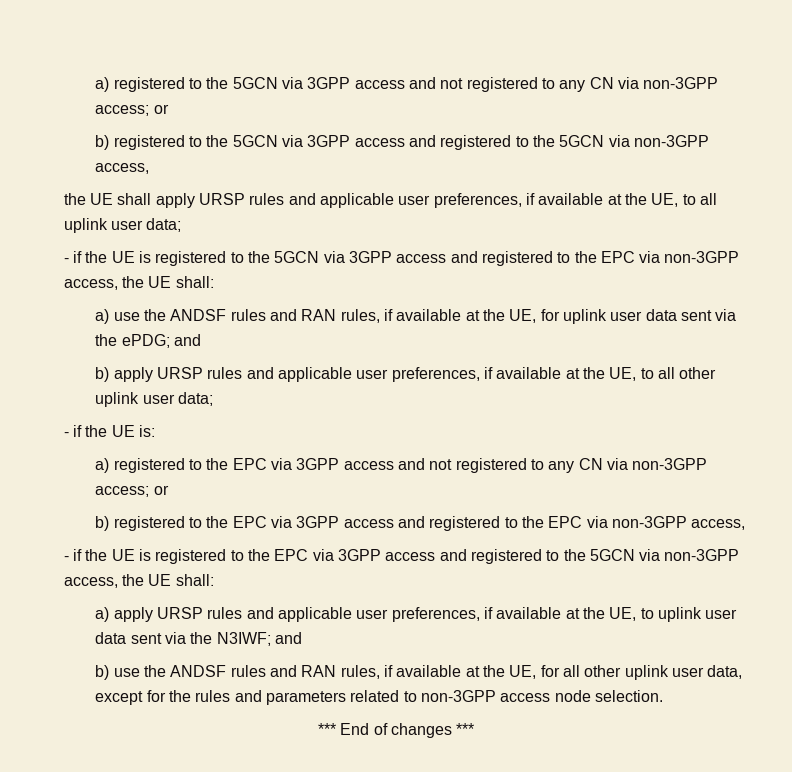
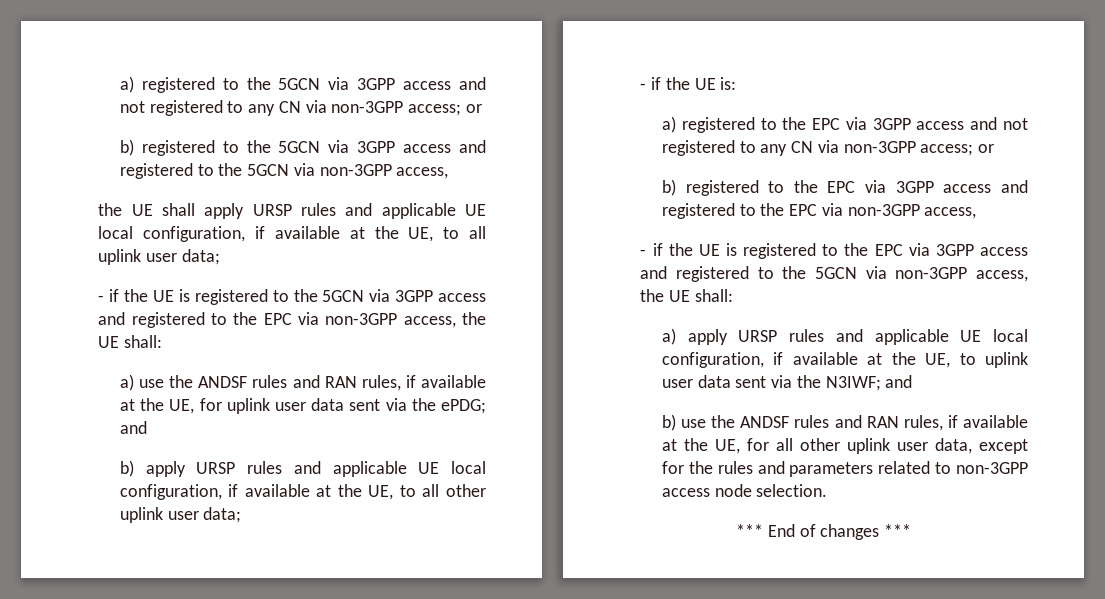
[398,193,522,208] user preferences, -> [465,204,487,216] [98,226,246,242] UE local configuration,
[356,367,480,382] user preferences, -> [418,461,487,474] [119,484,222,500] UE local configuration,
[356,607,480,622] user preferences, -> [960,329,1028,342] [661,352,764,368] UE local configuration,

